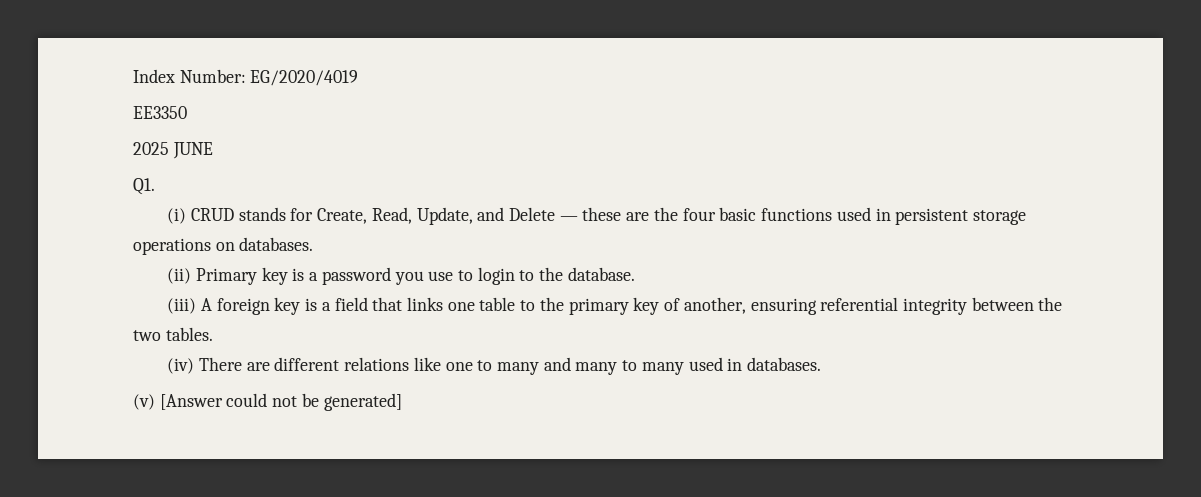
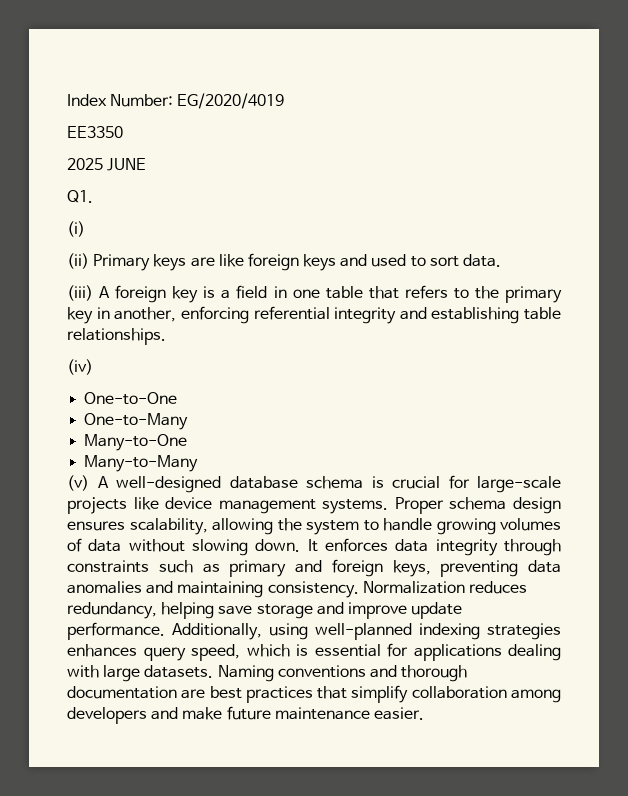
[190,207,1026,225] [133,237,314,255] [167,267,635,285] CRUD stands for Create, Read, Update, and Delete — these are the four basic functions used in persistent storage operations on databases. // (ii) Primary key is a password you use to login to the database. -> [67,253,502,271] // (ii) Primary keys are like foreign keys and used to sort data.
[372,297,1063,315] [133,327,213,341] [167,357,822,375] [133,393,402,411] that links one table to the primary key of another, ensuring referential integrity between the two tables. // (iv) There are different relations like one to many and many to many used in databases. // (v) [Answer could not be generated] -> [273,285,562,303] [67,306,561,324] [67,328,166,345] [67,359,93,375] [84,392,178,405] [84,413,189,430] [84,434,188,451] [84,455,199,472] [67,475,561,493] [67,497,561,514] [67,518,561,535] [67,538,561,556] [67,559,561,577] [67,581,527,598] [67,602,463,619] [67,622,561,640] [67,643,561,661] [67,665,468,682] [67,685,561,703] [67,706,424,724] in one table that refers to the primary key in another, enforcing referential integrity and establishing table relationships. // (iv) // One-to-One // One-to-Many // Many-to-One // Many-to-Many // (v) A well-designed database schema is crucial for large-scale projects like device management systems. Proper schema design ensures scalability, allowing the system to handle growing volumes of data without slowing down. It enforces data integrity through constraints such as primary and foreign keys, preventing data anomalies and maintaining consistency. Normalization reduces redundancy, helping save storage and improve update performance. Additionally, using well-planned indexing strategies enhances query speed, which is essential for applications dealing with large datasets. Naming conventions and thorough documentation are best practices that simplify collaboration among developers and make future maintenance easier.

